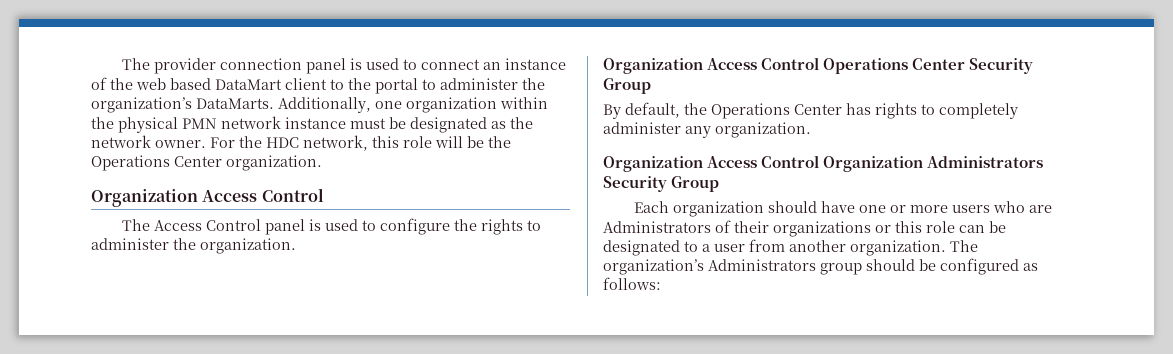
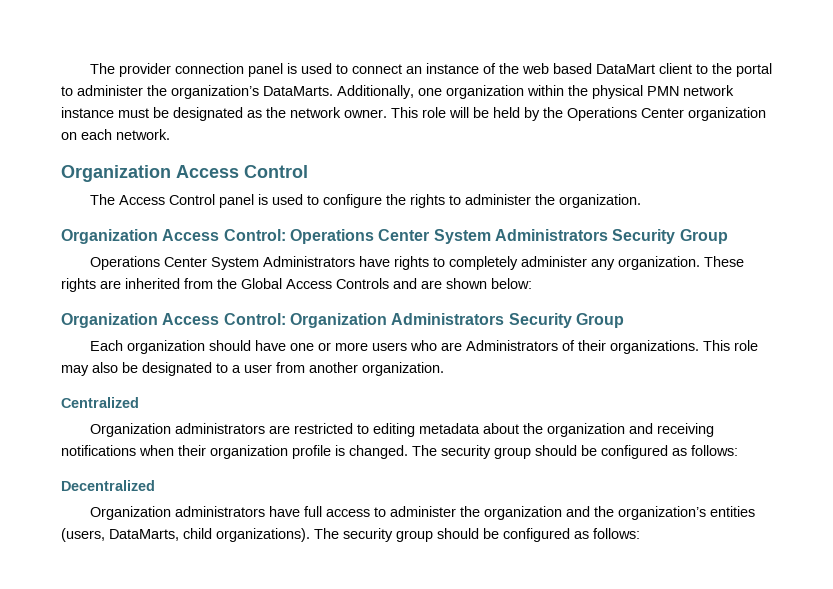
[210,135,399,151] For the HDC network, this -> [391,107,418,118] This
[488,136,511,148] [91,155,322,171] the Operations Center organization. -> [493,107,766,121] [61,129,170,140] held by the Operations Center organization on each network.
[761,57,1034,74] [603,78,651,94] [603,102,871,119] Control Operations Center Security Group // By default, the Operations Center has -> [223,229,728,244] [89,256,390,270] Control: Operations Center System Administrators Security Group // Operations Center System Administrators have
[603,155,820,172] // Organization Access Control -> [703,256,744,267] [61,278,532,292] [61,313,286,328] These rights are inherited from the Global Access Controls and are shown below: // Organization Access Control:
[773,221,985,237] organizations or this role can -> [609,340,758,354] [61,362,118,376] organizations. This role may also
[950,240,978,252] [603,258,1038,275] [603,277,661,290] The organization’s Administrators group should be configured as follows: -> [61,397,139,408] [89,423,714,437] [61,445,738,459] [61,480,155,491] [89,506,755,520] [61,528,640,542] // Centralized // Organization administrators are restricted to editing metadata about the organization and receiving notifications when their organization profile is changed. The security group should be configured as follows: // Decentralized // Organization administrators have full access to administer the organization and the organization’s entities (users, DataMarts, child organizations). The security group should be configured as follows:

